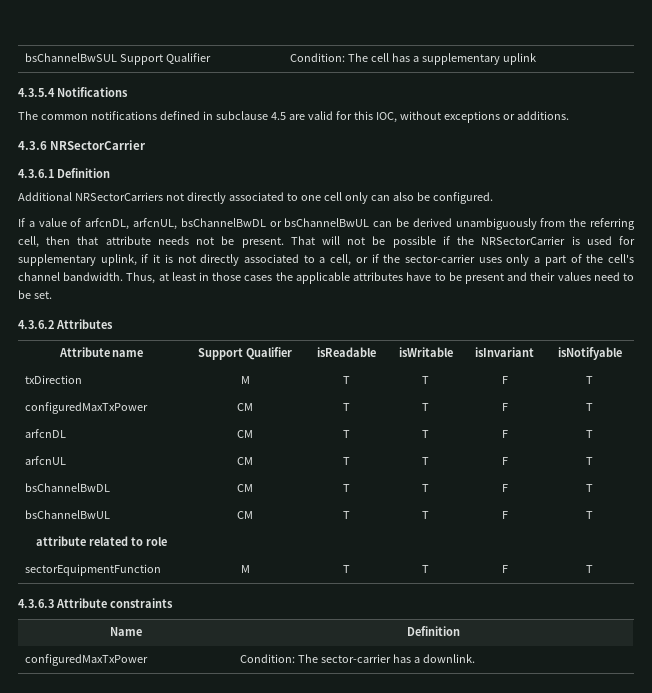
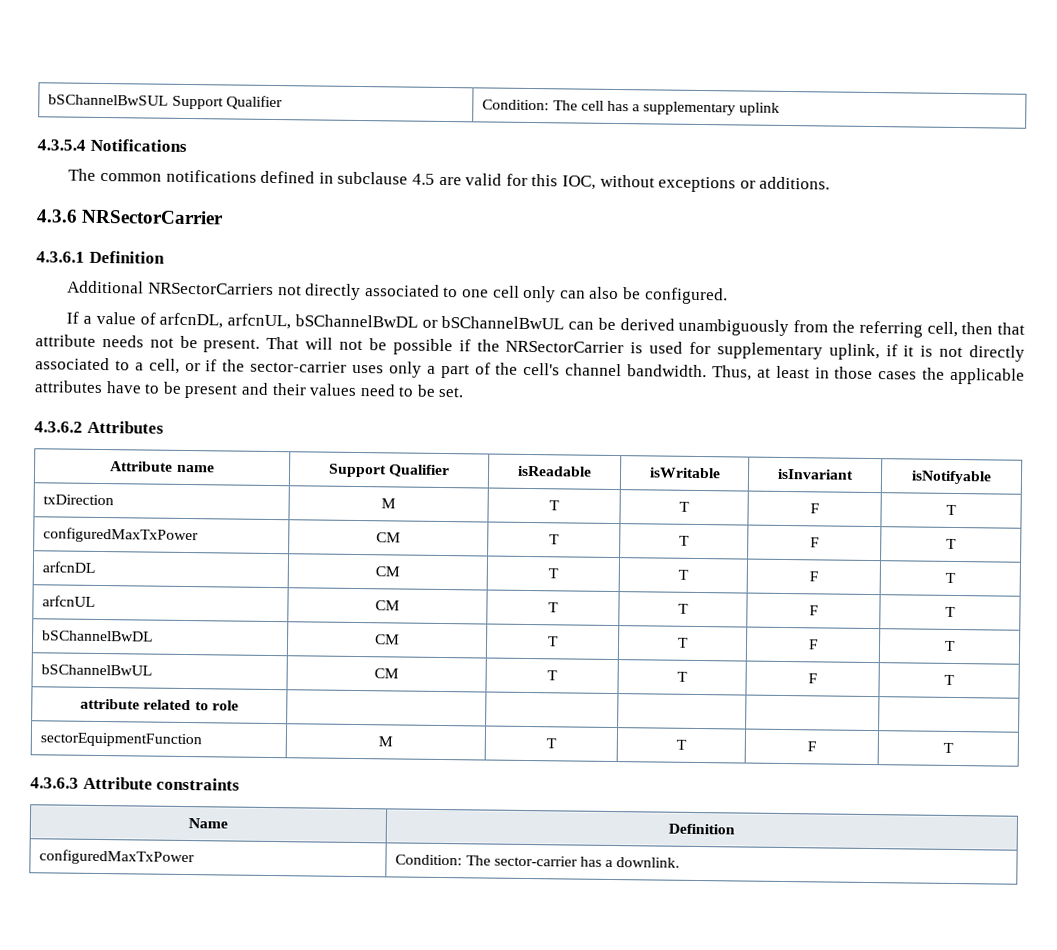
[25,53,118,62] bsChannelBwSUL -> [48,94,169,106] bSChannelBwSUL
[180,218,370,227] bsChannelBwDL or bsChannelBwUL -> [294,314,565,330] bSChannelBwDL or bSChannelBwUL
[25,483,111,492] [237,484,253,492] [343,484,350,492] [422,484,429,492] [501,484,508,492] [586,484,593,492] [25,510,111,519] bsChannelBwDL | CM | T | T | F | T // bsChannelBwUL -> [42,630,154,642] [375,634,400,645] [547,636,559,647] [677,637,689,648] [807,639,819,650] [944,640,956,651] [41,664,153,676] bSChannelBwDL | CM | T | T | F | T // bSChannelBwUL

